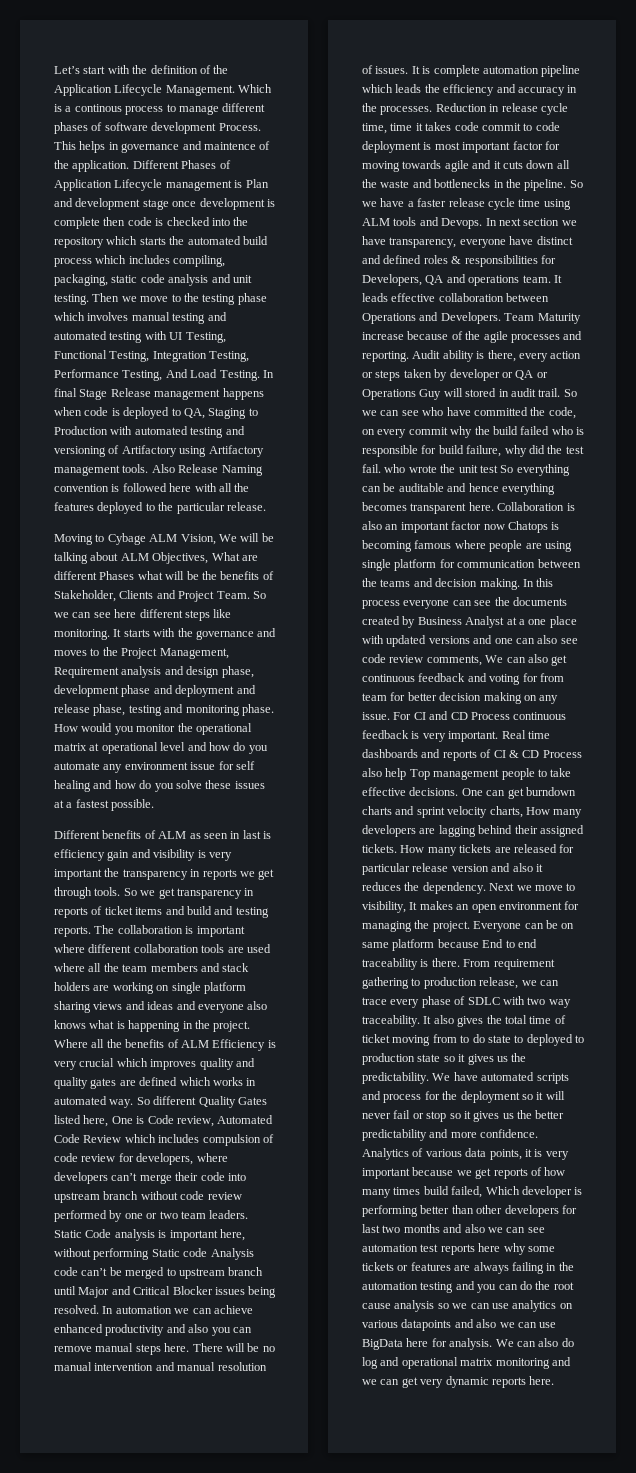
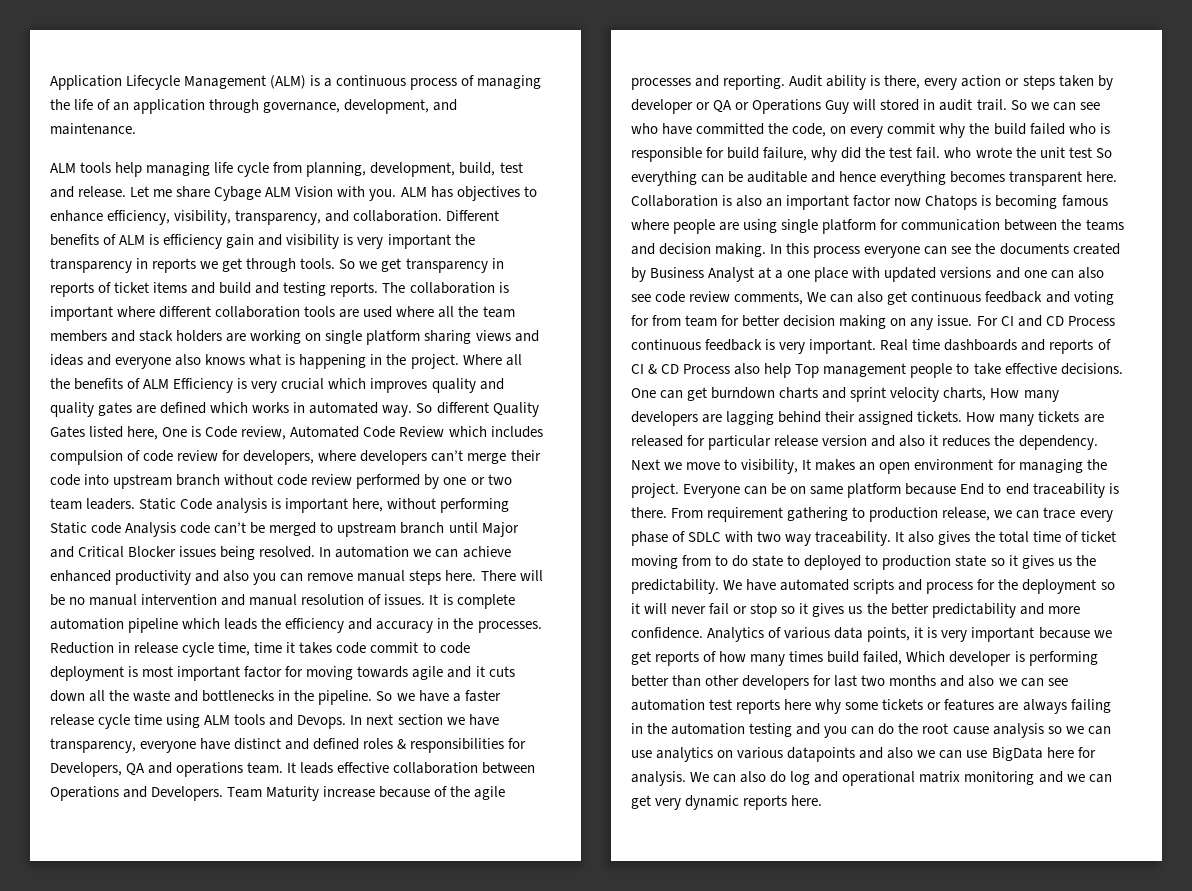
[54,65,229,74] [54,84,273,96] [54,103,266,115] [54,122,261,134] [54,141,271,153] [54,160,231,172] [54,179,269,191] [54,198,275,210] [54,217,249,229] [54,236,268,248] [54,255,226,267] [54,274,252,286] [54,293,267,305] [54,312,227,324] [54,331,226,343] [54,350,250,362] [54,369,274,381] [54,388,264,400] [54,407,258,419] [54,426,245,438] [54,445,264,457] [54,464,263,476] [54,483,250,492] [54,502,266,514] [54,533,274,545] [54,552,258,564] [54,571,274,580] [54,590,266,602] [54,609,232,621] [54,628,277,640] [54,647,229,659] [54,666,254,678] [54,685,256,697] [54,704,274,716] [54,723,252,735] [54,742,268,754] [54,761,255,773] [54,780,265,792] [54,799,155,811] [54,830,261,839] Let’s start with the definition of the Application Lifecycle Management. Which is a continous process to manage different phases of software development Process. This helps in governance and maintence of the application. Different Phases of Application Lifecycle management is Plan and development stage once development is complete then code is checked into the repository which starts the automated build process which includes compiling, packaging, static code analysis and unit testing. Then we move to the testing phase which involves manual testing and automated testing with UI Testing, Functional Testing, Integration Testing, Performance Testing, And Load Testing. In final Stage Release management happens when code is deployed to QA, Staging to Production with automated testing and versioning of Artifactory using Artifactory management tools. Also Release Naming convention is followed here with all the features deployed to the particular release. // Moving to Cybage ALM Vision, We will be talking about ALM Objectives, What are different Phases what will be the benefits of Stakeholder, Clients and Project Team. So we can see here different steps like monitoring. It starts with the governance and moves to the Project Management, Requirement analysis and design phase, development phase and deployment and release phase, testing and monitoring phase. How would you monitor the operational matrix at operational level and how do you automate any environment issue for self healing and how do you solve these issues at a fastest possible. // Different benefits of ALM as seen in last -> [50,75,542,90] [50,99,458,114] [50,123,136,135] [50,162,523,177] [50,186,537,201] [50,210,500,225] [50,234,146,246] Application Lifecycle Management (ALM) is a continuous process of managing the life of an application through governance, development, and maintenance. // ALM tools help managing life cycle from planning, development, build, test and release. Let me share Cybage ALM Vision with you. ALM has objectives to enhance efficiency, visibility, transparency, and collaboration. Different benefits of ALM

